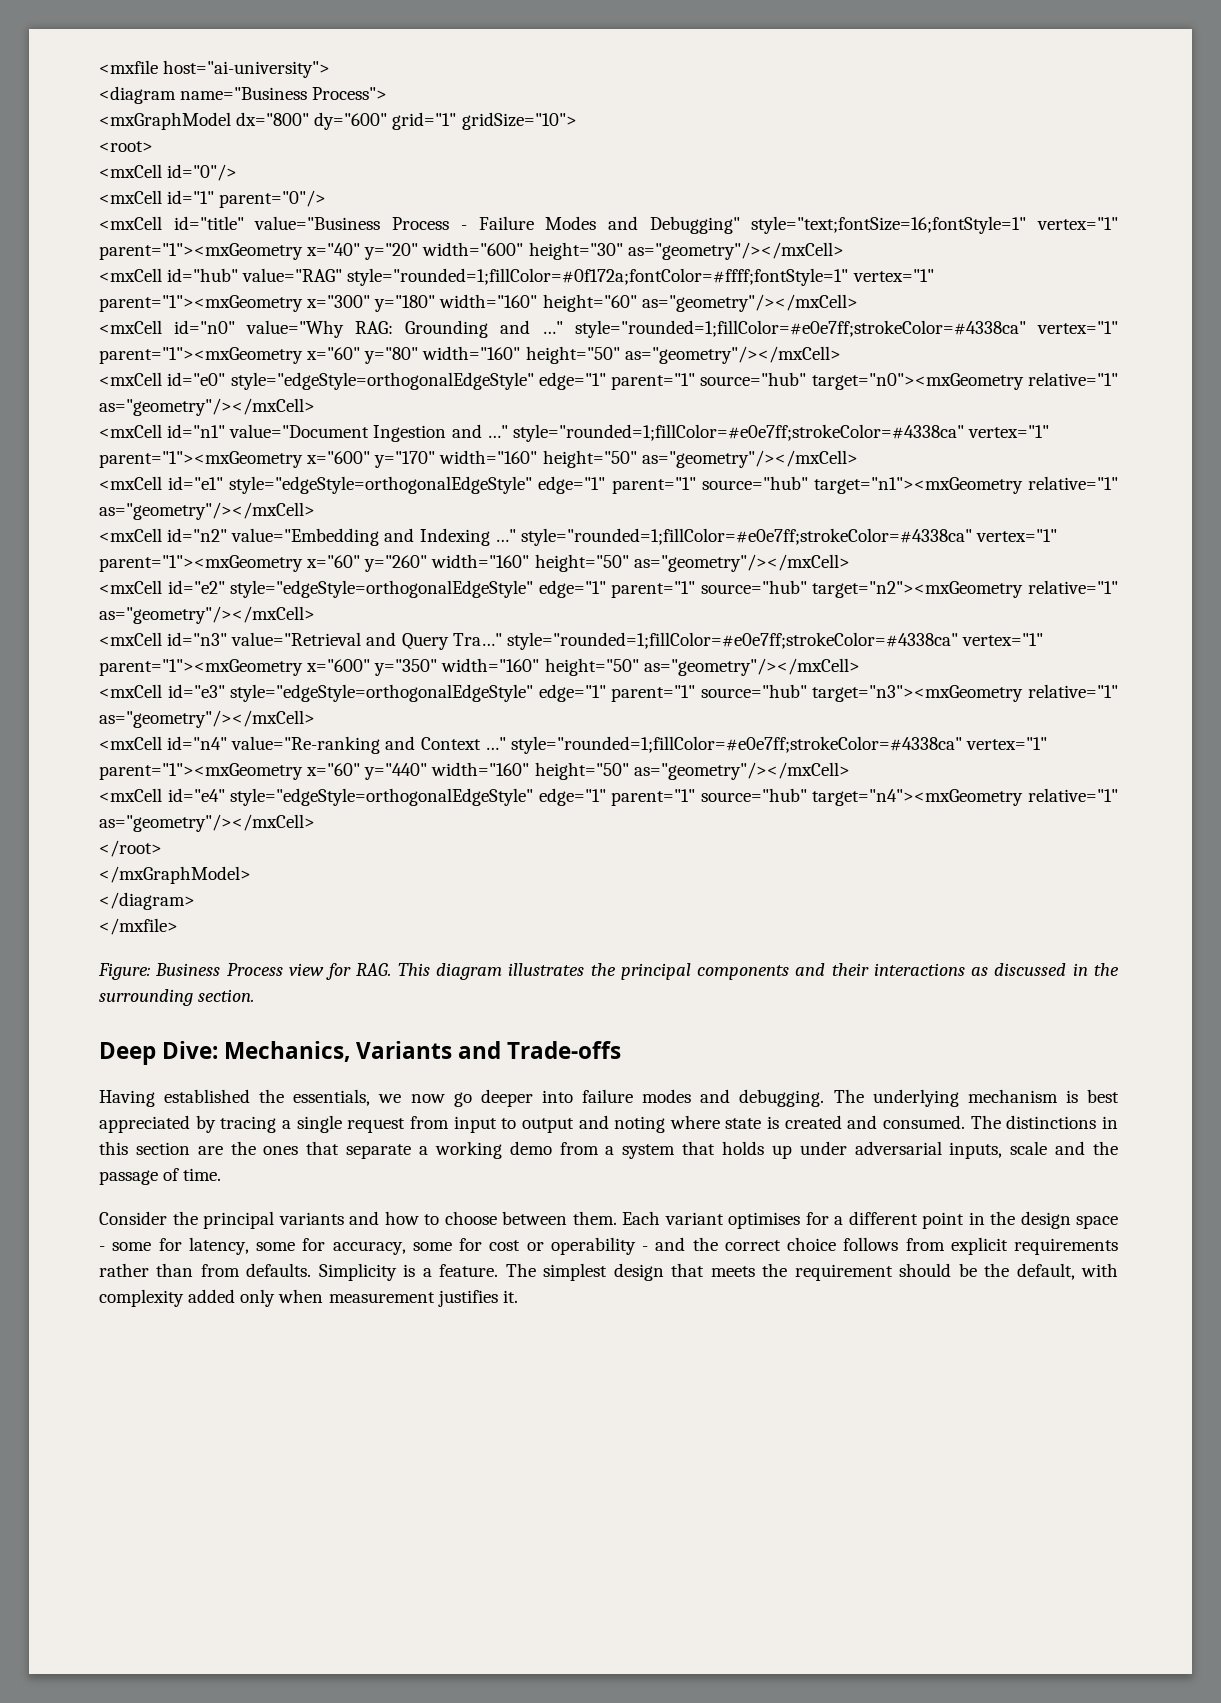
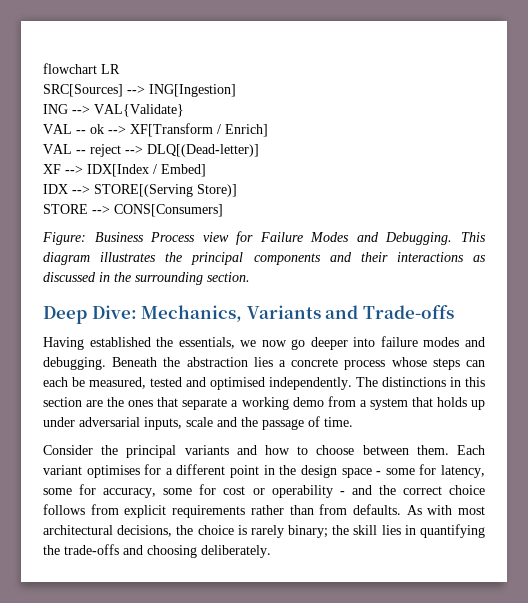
[99,60,331,78] [99,86,388,104] [99,112,577,130] [99,141,153,152] [99,164,238,181] [99,190,327,208] [99,216,1118,234] [99,242,844,260] [99,268,934,286] [99,294,858,312] [99,320,1118,338] [99,346,841,364] [99,372,1118,390] [99,398,315,416] [99,424,1049,442] [99,450,858,468] [99,476,1118,494] [99,502,315,520] [99,528,1057,546] [99,554,850,572] [99,580,1118,598] [99,606,315,624] [99,632,1043,650] [99,658,860,676] [99,684,1118,702] [99,710,315,728] [99,736,1047,754] [99,762,850,780] [99,788,1118,806] [99,814,315,832] [99,840,162,857] [99,866,251,884] [99,892,195,910] [99,918,178,935] <mxfile host="ai-university"> // <diagram name="Business Process"> // <mxGraphModel dx="800" dy="600" grid="1" gridSize="10"> // <root> // <mxCell id="0"/> // <mxCell id="1" parent="0"/> // <mxCell id="title" value="Business Process - Failure Modes and Debugging" style="text;fontSize=16;fontStyle=1" vertex="1" parent="1"><mxGeometry x="40" y="20" width="600" height="30" as="geometry"/></mxCell> // <mxCell id="hub" value="RAG" style="rounded=1;fillColor=#0f172a;fontColor=#ffff;fontStyle=1" vertex="1" parent="1"><mxGeometry x="300" y="180" width="160" height="60" as="geometry"/></mxCell> // <mxCell id="n0" value="Why RAG: Grounding and …" style="rounded=1;fillColor=#e0e7ff;strokeColor=#4338ca" vertex="1" parent="1"><mxGeometry x="60" y="80" width="160" height="50" as="geometry"/></mxCell> // <mxCell id="e0" style="edgeStyle=orthogonalEdgeStyle" edge="1" parent="1" source="hub" target="n0"><mxGeometry relative="1" as="geometry"/></mxCell> // <mxCell id="n1" value="Document Ingestion and …" style="rounded=1;fillColor=#e0e7ff;strokeColor=#4338ca" vertex="1" parent="1"><mxGeometry x="600" y="170" width="160" height="50" as="geometry"/></mxCell> // <mxCell id="e1" style="edgeStyle=orthogonalEdgeStyle" edge="1" parent="1" source="hub" target="n1"><mxGeometry relative="1" as="geometry"/></mxCell> // <mxCell id="n2" value="Embedding and Indexing …" style="rounded=1;fillColor=#e0e7ff;strokeColor=#4338ca" vertex="1" parent="1"><mxGeometry x="60" y="260" width="160" height="50" as="geometry"/></mxCell> // <mxCell id="e2" style="edgeStyle=orthogonalEdgeStyle" edge="1" parent="1" source="hub" target="n2"><mxGeometry relative="1" as="geometry"/></mxCell> // <mxCell id="n3" value="Retrieval and Query Tra…" style="rounded=1;fillColor=#e0e7ff;strokeColor=#4338ca" vertex="1" parent="1"><mxGeometry x="600" y="350" width="160" height="50" as="geometry"/></mxCell> // <mxCell id="e3" style="edgeStyle=orthogonalEdgeStyle" edge="1" parent="1" source="hub" target="n3"><mxGeometry relative="1" as="geometry"/></mxCell> // <mxCell id="n4" value="Re-ranking and Context …" style="rounded=1;fillColor=#e0e7ff;strokeColor=#4338ca" vertex="1" parent="1"><mxGeometry x="60" y="440" width="160" height="50" as="geometry"/></mxCell> // <mxCell id="e4" style="edgeStyle=orthogonalEdgeStyle" edge="1" parent="1" source="hub" target="n4"><mxGeometry relative="1" as="geometry"/></mxCell> // </root> // </mxGraphModel> // </diagram> // </mxfile> -> [43,63,120,74] [43,84,236,97] [43,104,184,117] [43,123,268,137] [43,144,259,157] [43,164,206,177] [43,184,237,197] [43,204,223,217] flowchart LR // SRC[Sources] --> ING[Ingestion] // ING --> VAL{Validate} // VAL -- ok --> XF[Transform / Enrich] // VAL -- reject --> DLQ[(Dead-letter)] // XF --> IDX[Index / Embed] // IDX --> STORE[(Serving Store)] // STORE --> CONS[Consumers]
[356,963,392,976] RAG. -> [259,232,453,245] Failure Modes and Debugging.
[833,1089,1119,1107] [99,1115,966,1133] The underlying mechanism is best appreciated by tracing a single request from input to output and noting where state is created and consumed. -> [112,357,485,370] [43,377,352,390] Beneath the abstraction lies a concrete process whose steps can each be measured, tested and optimised independently.
[318,1263,1119,1281] [99,1289,518,1307] Simplicity is a feature. The simplest design that meets the requirement should be the default, with complexity added only when measurement justifies it. -> [406,505,485,515] [43,524,486,538] [43,544,271,558] As with most architectural decisions, the choice is rarely binary; the skill lies in quantifying the trade-offs and choosing deliberately.

